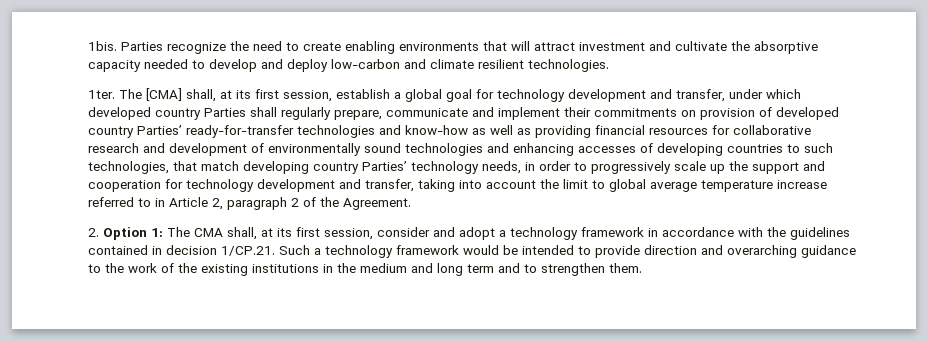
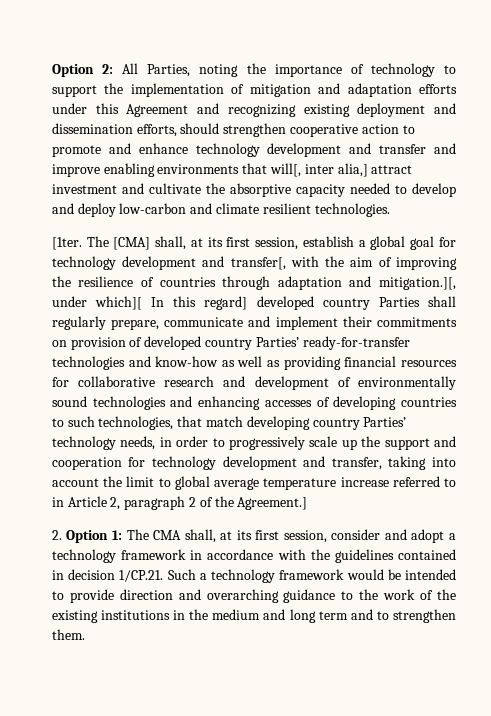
[88,41,531,54] 1bis. Parties recognize the need to create enabling environments that will -> [51,63,457,77] [51,83,457,97] [51,103,456,117] [51,123,415,137] [51,143,456,157] [51,163,368,177] Option 2: All Parties, noting the importance of technology to support the implementation of mitigation and adaptation efforts under this Agreement and recognizing existing deployment and dissemination efforts, should strengthen cooperative action to promote and enhance technology development and transfer and improve enabling environments that will[, inter alia,]
[88,90,116,99] 1ter. -> [51,237,82,250] [1ter.
[676,89,802,102] transfer, under which -> [230,256,457,270] [51,276,456,290] [51,296,248,310] transfer[, with the aim of improving the resilience of countries through adaptation and mitigation.][, under which][ In this regard]
[343,198,412,210] Agreement. -> [237,497,308,510] Agreement.]

